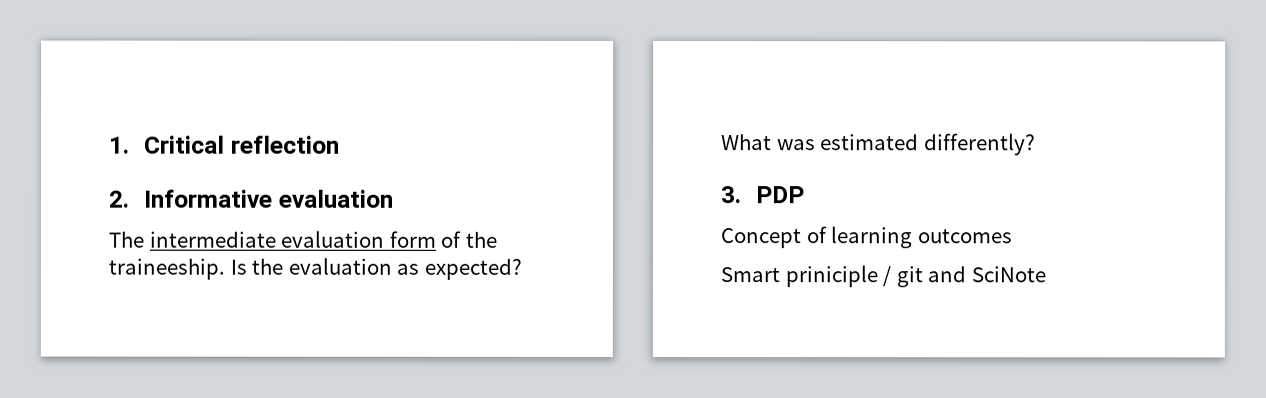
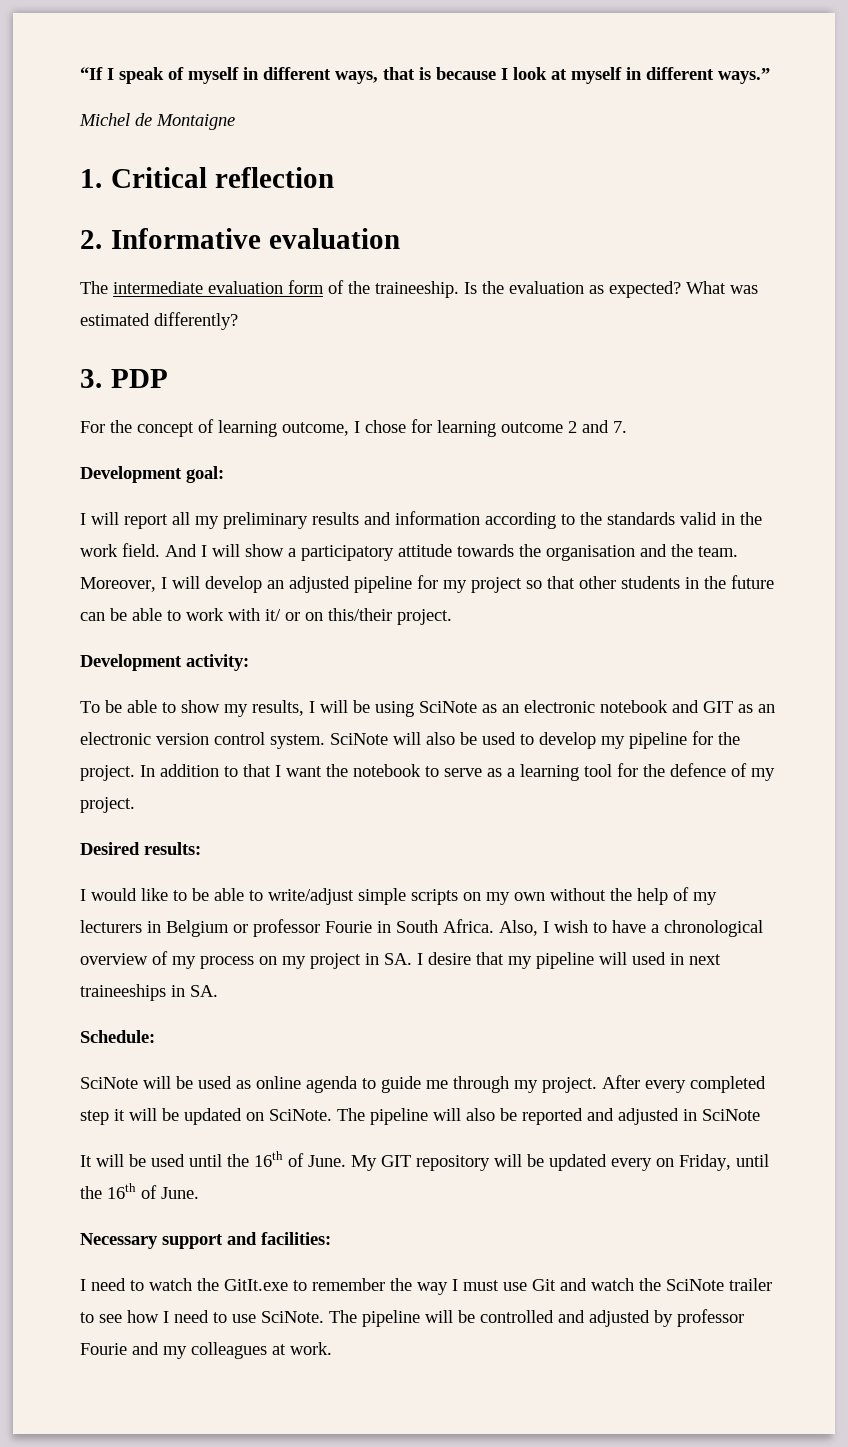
(109, 145) none -> [80,67,770,84] [79,113,235,130] “If I speak of myself in different ways, that is because I look at myself in different ways.” // Michel de Montaigne //
[720,226,1012,249] [720,265,1046,288] Concept of learning outcomes // Smart priniciple / git and SciNote -> [80,419,627,437] [80,466,224,483] [80,511,762,529] [80,543,738,561] [80,575,774,593] [80,608,452,625] [80,654,249,671] [80,700,775,717] [80,731,740,749] [80,763,775,781] [80,797,135,813] [80,842,201,855] [80,887,717,905] [80,919,763,937] [80,951,721,969] [80,984,218,1001] [80,1030,155,1043] [80,1075,766,1093] [80,1108,760,1125] [80,1151,769,1171] [80,1183,199,1199] [80,1232,331,1249] [80,1278,772,1295] [80,1309,744,1327] [80,1342,332,1359] For the concept of learning outcome, I chose for learning outcome 2 and 7. // Development goal: // I will report all my preliminary results and information according to the standards valid in the work field. And I will show a participatory attitude towards the organisation and the team. Moreover, I will develop an adjusted pipeline for my project so that other students in the future can be able to work with it/ or on this/their project. // Development activity: // To be able to show my results, I will be using SciNote as an electronic notebook and GIT as an electronic version control system. SciNote will also be used to develop my pipeline for the project. In addition to that I want the notebook to serve as a learning tool for the defence of my project. // Desired results: // I would like to be able to write/adjust simple scripts on my own without the help of my lecturers in Belgium or professor Fourie in South Africa. Also, I wish to have a chronological overview of my process on my project in SA. I desire that my pipeline will used in next traineeships in SA. // Schedule: // SciNote will be used as online agenda to guide me through my project. After every completed step it will be updated on SciNote. The pipeline will also be reported and adjusted in SciNote // It will be used until the 16th of June. My GIT repository will be updated every on Friday, until the 16th of June. // Necessary support and facilities: // I need to watch the GitIt.exe to remember the way I must use Git and watch the SciNote trailer to see how I need to use SciNote. The pipeline will be controlled and adjusted by professor Fourie and my colleagues at work.

